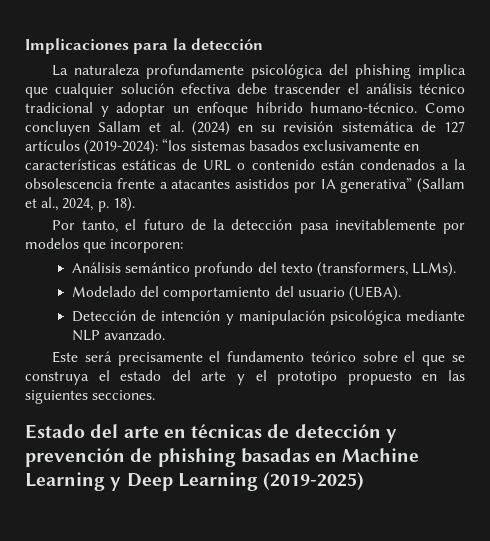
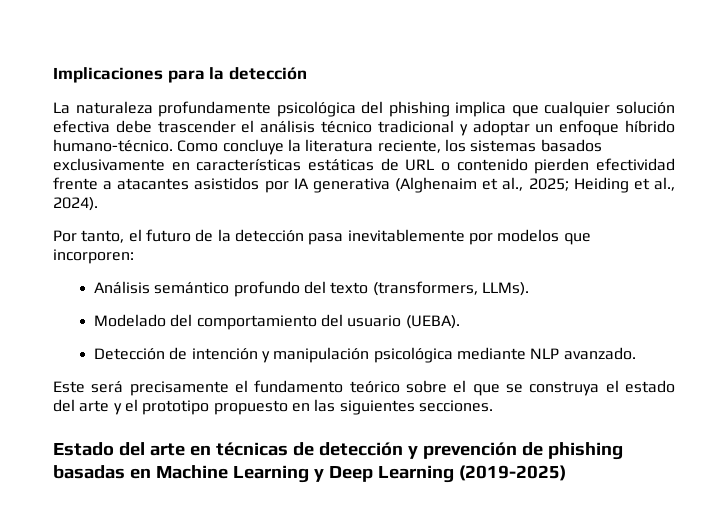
[25,121,465,136] [25,138,187,155] concluyen Sallam et al. (2024) en su revisión sistemática de 127 artículos (2019-2024): “los -> [222,139,466,155] concluye la literatura reciente, los
[320,159,466,170] [25,178,113,189] están condenados a la obsolescencia -> [534,158,676,174] pierden efectividad
[340,178,465,193] [25,197,135,212] generativa” (Sallam et al., 2024, p. 18). -> [312,177,675,193] [53,197,98,211] generativa (Alghenaim et al., 2025; Heiding et al., 2024).

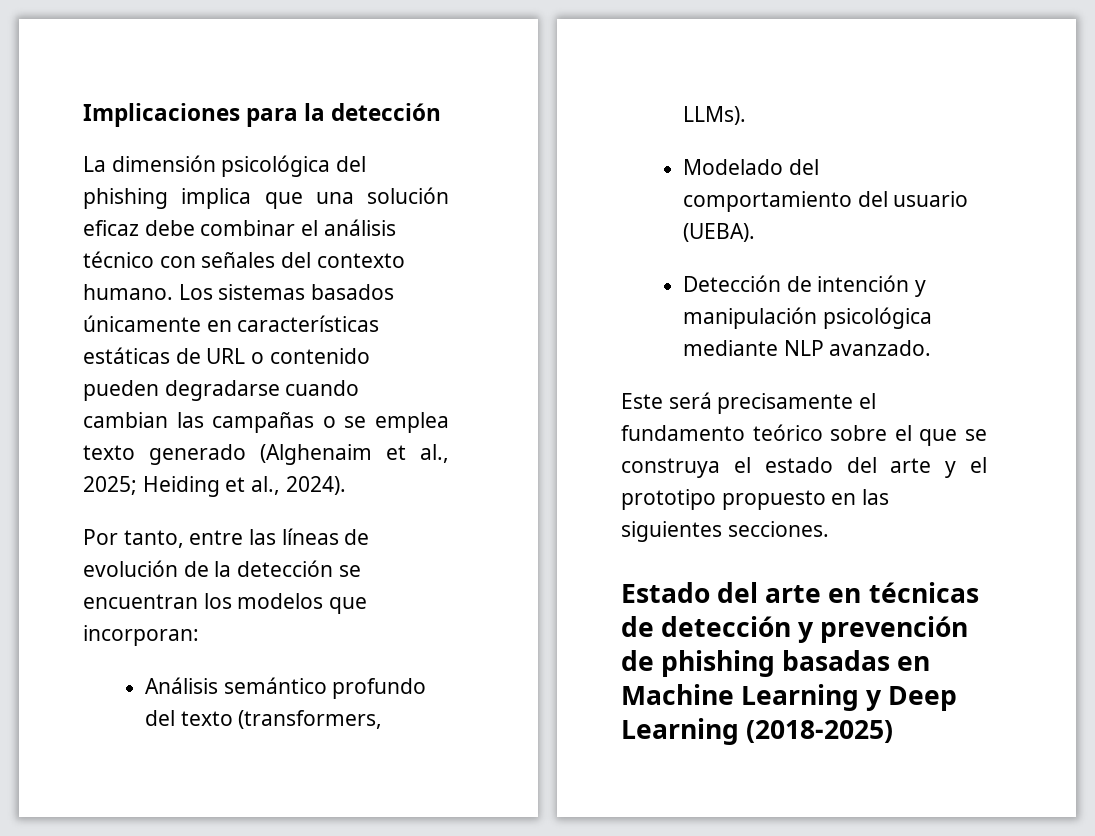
[75,101,272,117] naturaleza profundamente -> [111,155,216,172] dimensión
[544,101,675,117] [53,120,675,136] [53,139,466,155] cualquier solución efectiva debe trascender el análisis técnico tradicional y adoptar un enfoque híbrido humano-técnico. Como concluye la literatura reciente, los -> [315,187,449,204] [83,219,396,236] [83,251,405,268] [83,284,213,300] una solución eficaz debe combinar el análisis técnico con señales del contexto humano. Los
[53,158,165,171] exclusivamente -> [83,315,201,332] únicamente
[534,158,676,174] [53,177,390,193] pierden efectividad frente a atacantes asistidos por IA generativa -> [83,380,360,401] [83,412,449,433] [83,444,246,465] pueden degradarse cuando cambian las campañas o se emplea texto generado
[128,229,493,245] el futuro de la detección pasa inevitablemente por -> [189,528,370,545] [83,560,361,577] [83,593,232,609] entre las líneas de evolución de la detección se encuentran los
[53,249,134,264] incorporen: -> [83,625,199,646] incorporan:
[458,465,566,481] (2019-2025) -> [746,720,894,743] (2018-2025)

